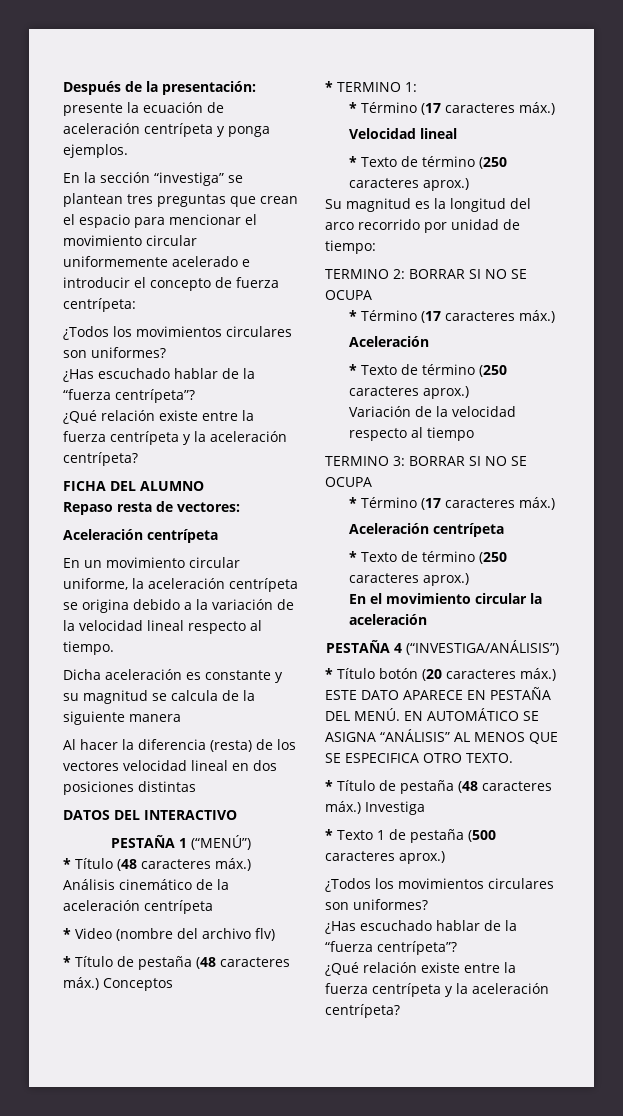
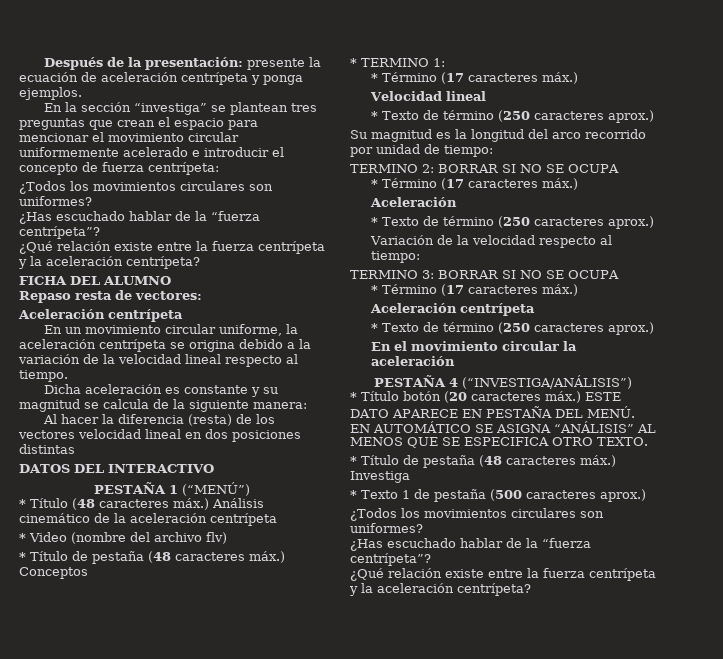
[129,714,181,722] manera -> [253,402,307,409] manera:
[427,427,475,441] tiempo -> [370,251,420,263] tiempo:

